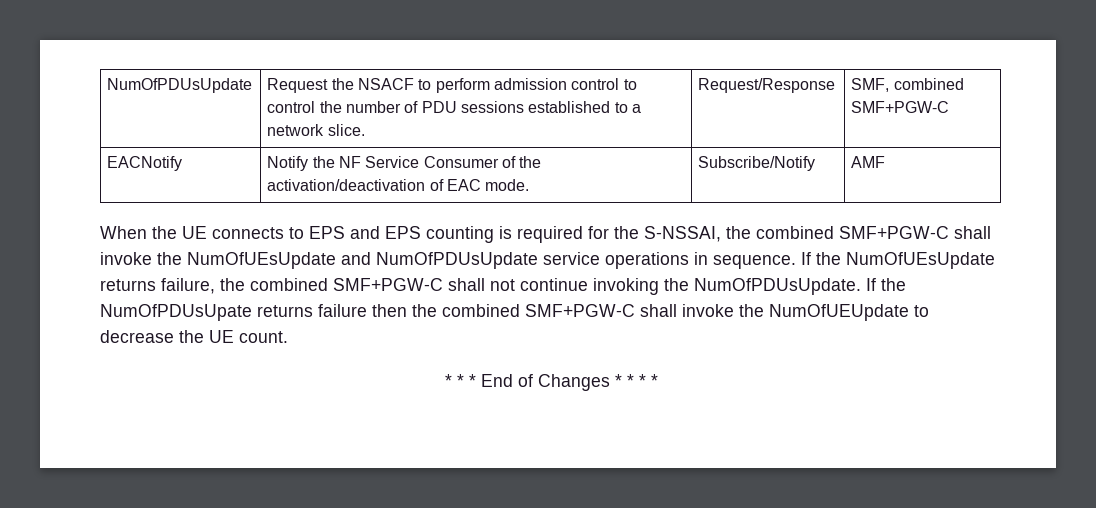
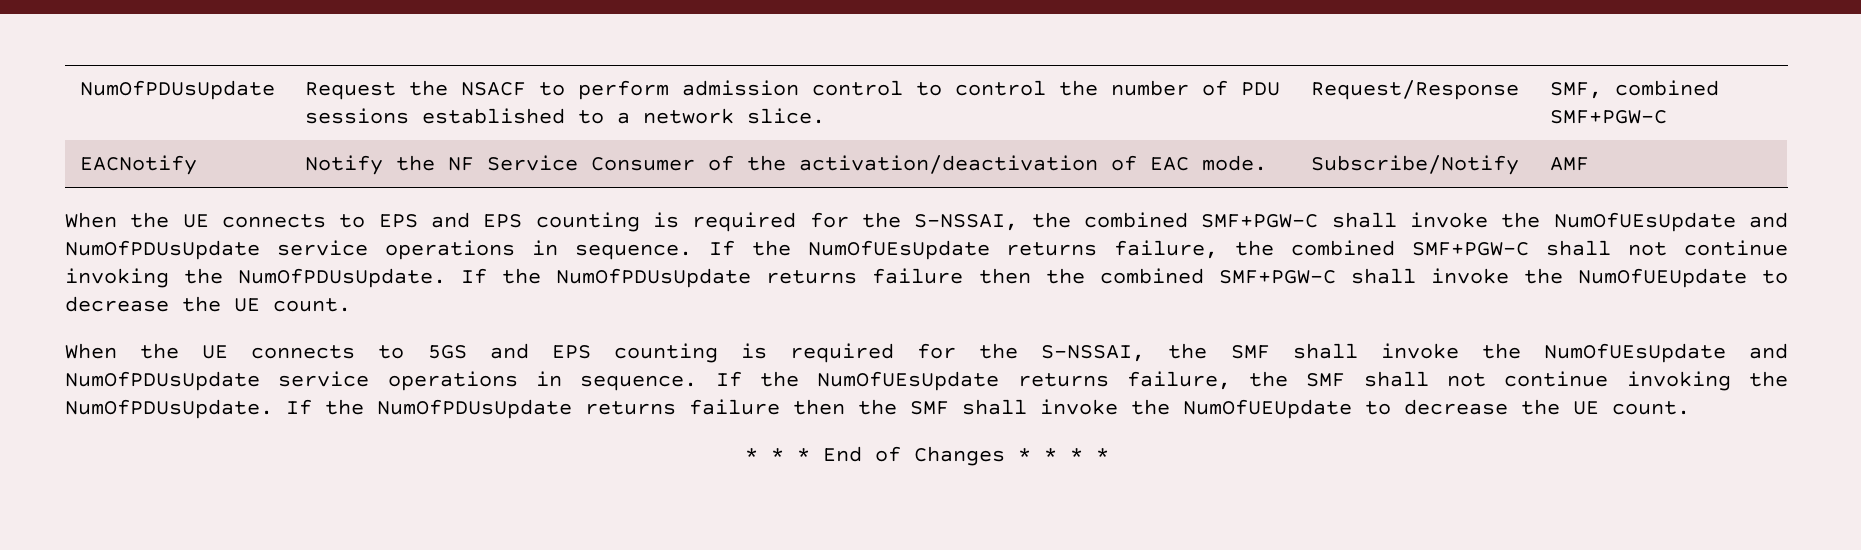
[100,304,252,321] NumOfPDUsUpate -> [556,268,752,288] NumOfPDUsUpdate
(288, 337) none -> [65,343,1788,363] [65,371,1788,391] [65,399,1690,419] // When the UE connects to 5GS and EPS counting is required for the S-NSSAI, the SMF shall invoke the NumOfUEsUpdate and NumOfPDUsUpdate service operations in sequence. If the NumOfUEsUpdate returns failure, the SMF shall not continue invoking the NumOfPDUsUpdate. If the NumOfPDUsUpdate returns failure then the SMF shall invoke the NumOfUEUpdate to decrease the UE count.

